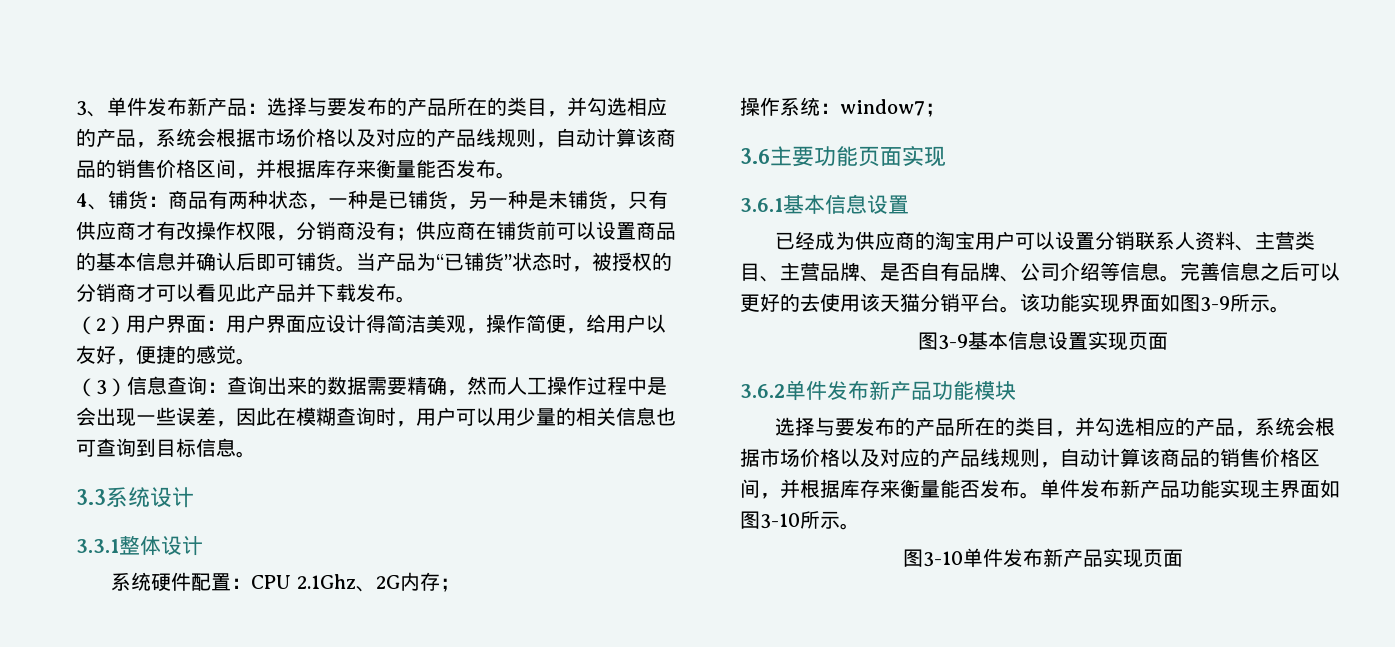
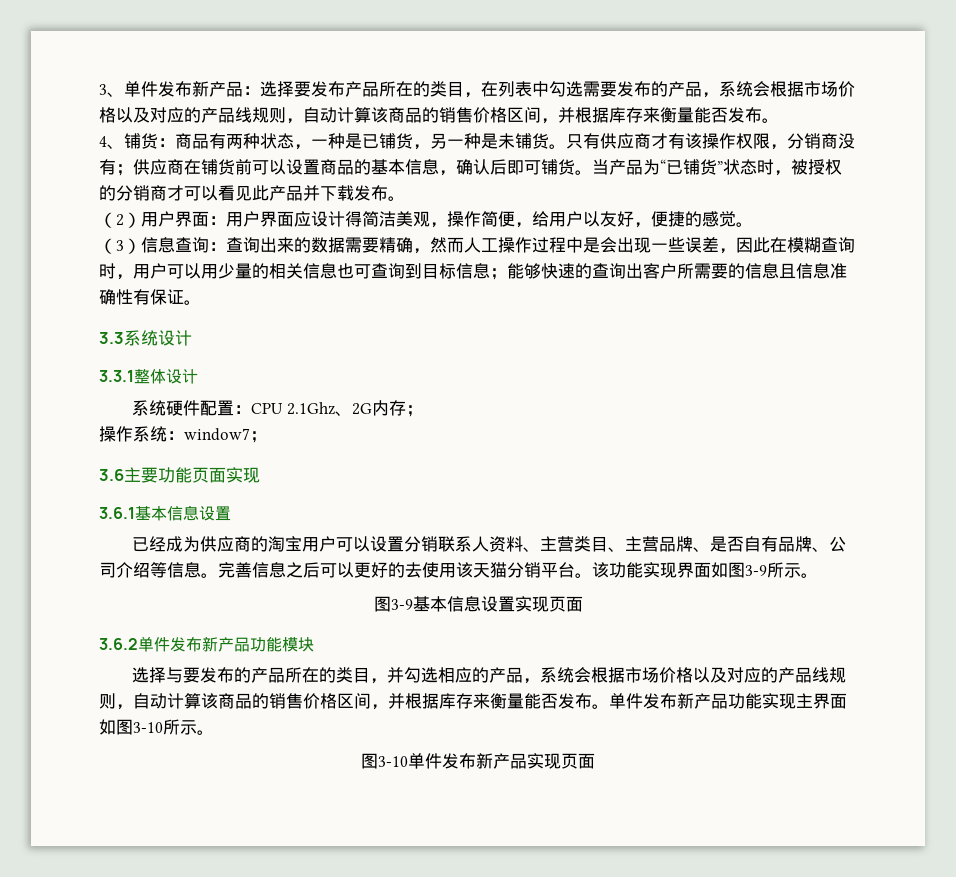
[307,97,667,117] 与要发布的产品所在的类目，并勾选相应 -> [294,81,651,98] 要发布产品所在的类目，在列表中勾选需要发布
[608,204,628,210] ， -> [549,144,566,149] 。
[176,221,196,240] 改 -> [685,133,702,149] 该
[176,252,196,272] 并 -> [439,170,456,176] ，
(236, 447) none -> [490,263,847,280] [99,289,184,305] ；能够快速的查询出客户所需要的信息且信息准确性有保证

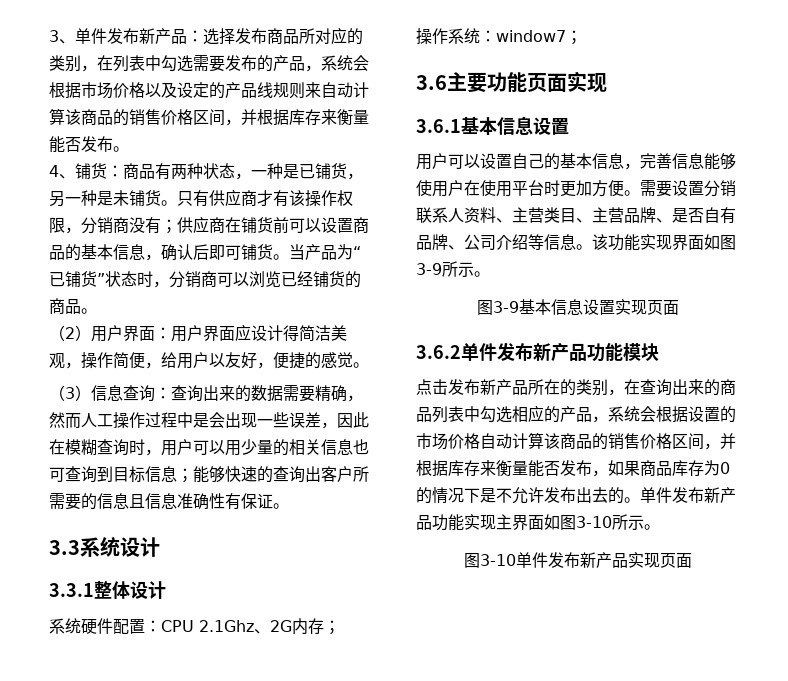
[294,81,464,97] 要发布产品所在的类目 -> [235,27,363,45] [49,55,81,72] 发布商品所对应的类别
[150,107,303,124] 对应的产品线规则， -> [177,82,321,99] 设定的产品线规则来
[791,159,842,175] [99,185,388,201] 被授权的分销商才可以看见此产品并下载发布 -> [169,271,361,288] [49,298,81,314] 分销商可以浏览已经铺货的商品
[132,536,371,552] 已经成为供应商的淘宝用户可以 -> [416,153,736,170] [416,180,672,197] 用户可以设置自己的基本信息，完善信息能够使用户在使用平台时更加方便。需要
[218,562,592,578] 完善信息之后可以更好的去使用该天猫分销平台。 -> (592, 247) none
[132,667,405,684] 选择与要发布的产品所在的类目，并 -> [416,379,736,396] [416,406,480,423] 点击发布新产品所在的类别，在查询出来的商品列表中
[625,667,847,683] [99,693,133,710] 市场价格以及对应的产品线规则， -> [688,406,736,423] [416,433,480,450] 设置的市场价格
(592, 701) none -> [592,460,730,477] [416,487,624,504] ，如果商品库存为0的情况下是不允许发布出去的

